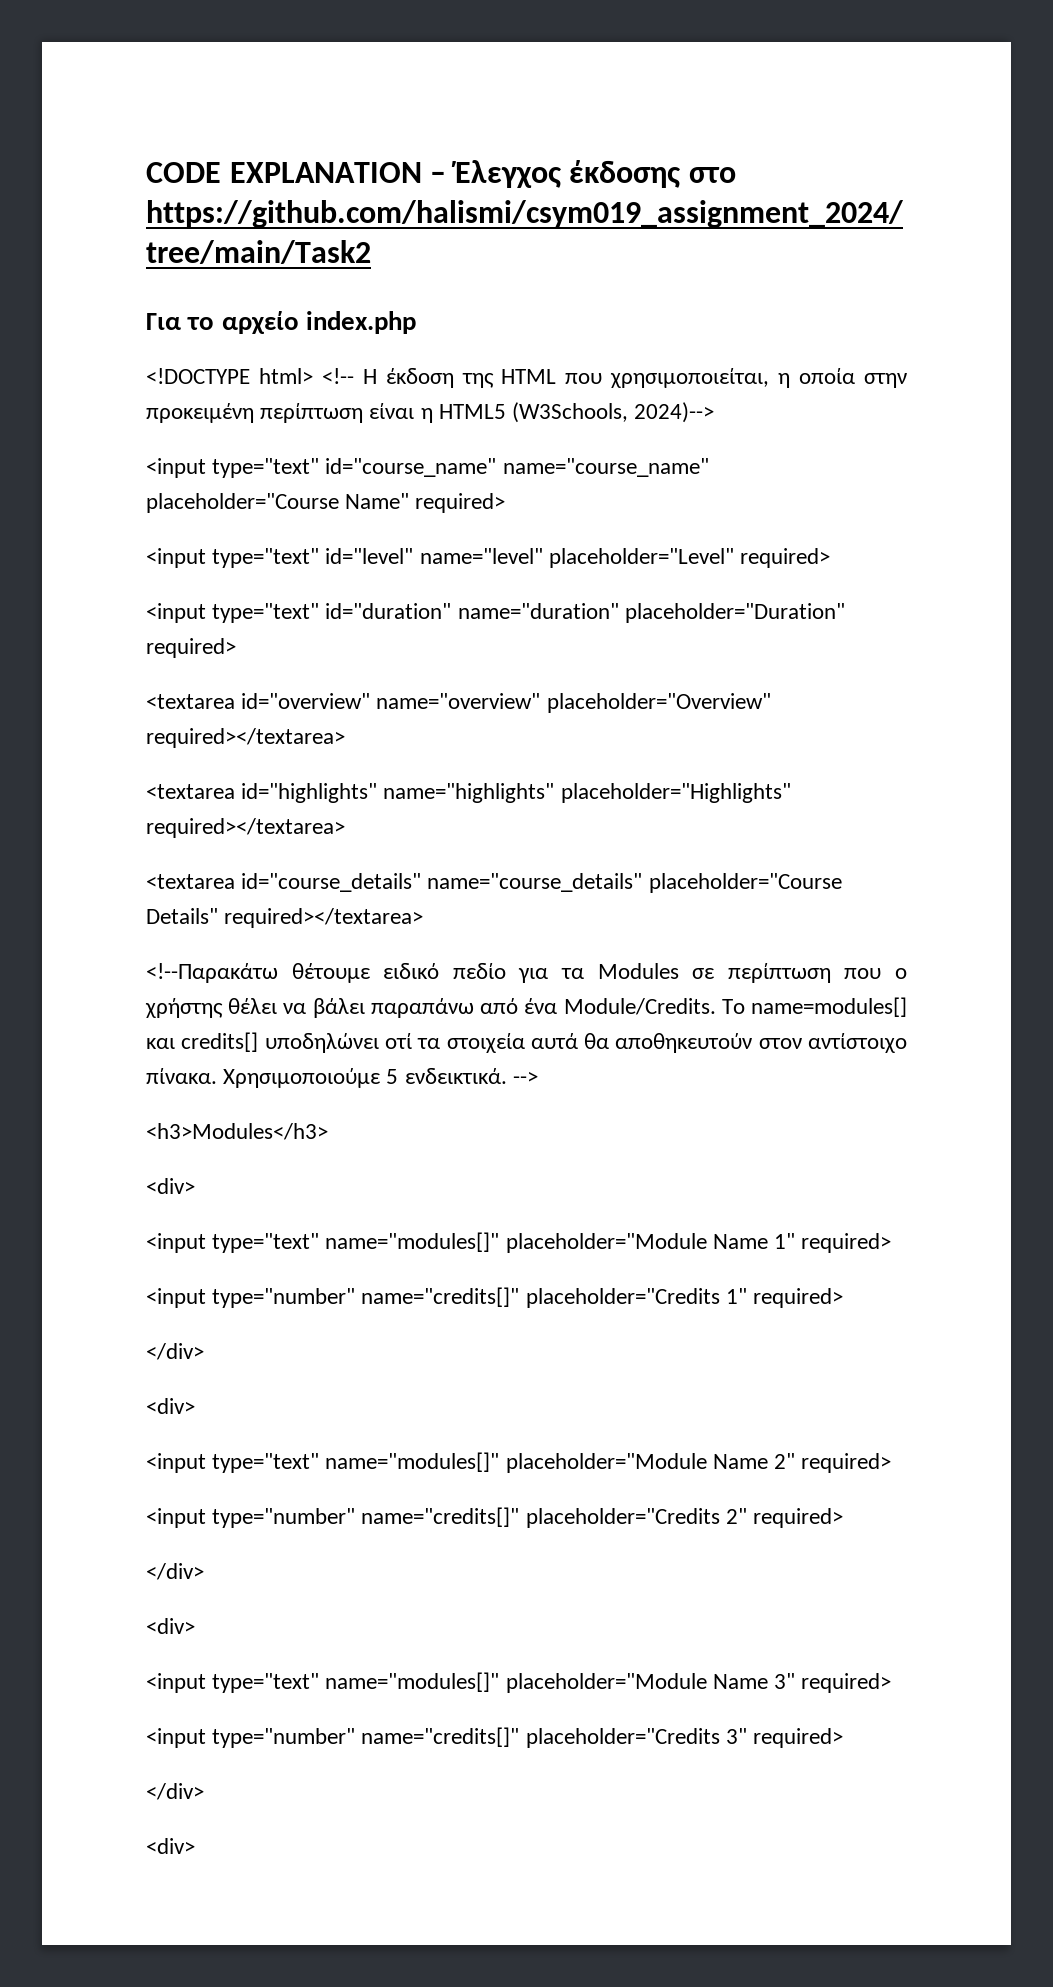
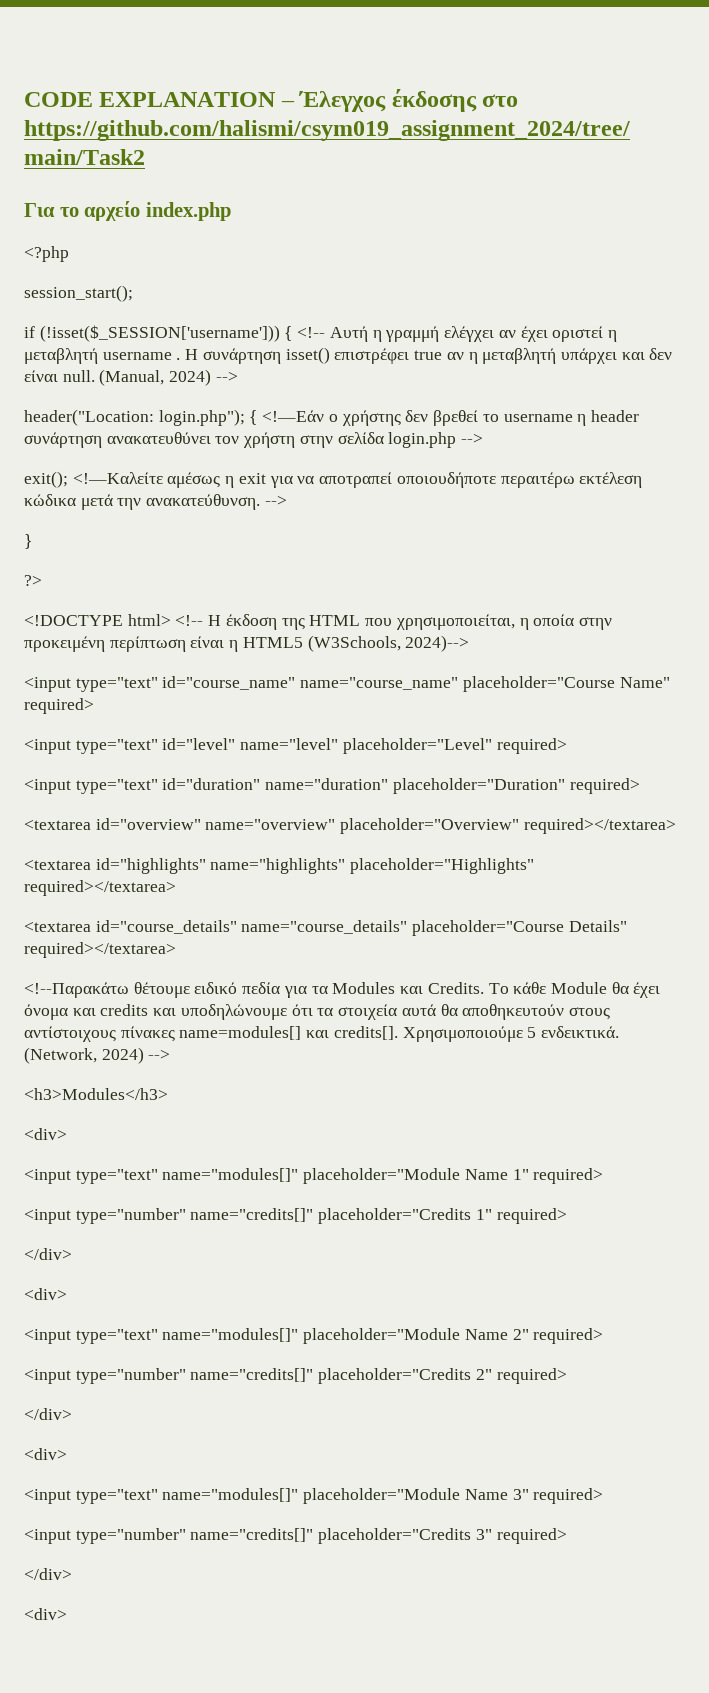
(416, 322) none -> [24,246,69,262] [24,285,133,302] [24,325,617,342] [24,347,673,364] [24,369,238,386] [24,409,639,426] [24,432,484,448] [24,471,643,488] [24,494,287,510] [24,534,32,549] [24,575,42,586] // <?php // session_start(); // if (!isset($_SESSION['username'])) { <!-- Αυτή η γραμμή ελέγχει αν έχει οριστεί η μεταβλητή username . Η συνάρτηση isset() επιστρέφει true αν η μεταβλητή υπάρχει και δεν είναι null. (Manual, 2024) --> // header("Location: login.php"); { <!—Εάν ο χρήστης δεν βρεθεί το username η header συνάρτηση ανακατευθύνει τον χρήστη στην σελίδα login.php --> // exit(); <!—Καλείτε αμέσως η exit για να αποτραπεί οποιουδήποτε περαιτέρω εκτέλεση κώδικα μετά την ανακατεύθυνση. --> // } // ?>
[452,963,506,979] πεδίο -> [242,982,281,994] πεδία
[692,963,908,983] [145,997,907,1018] [146,1032,412,1053] σε περίπτωση που ο χρήστης θέλει να βάλει παραπάνω από ένα Module/Credits. Το name=modules[] και credits[] υποδηλώνει οτί -> [400,982,661,998] [24,1004,313,1020] και Credits. Το κάθε Module θα έχει όνομα και credits και υποδηλώνουμε ότι
[758,1033,907,1053] [146,1068,217,1084] στον αντίστοιχο πίνακα. -> [568,1007,610,1020] [24,1026,398,1042] στους αντίστοιχους πίνακες name=modules[] και credits[].
(507, 1076) none -> [24,1047,144,1064] (Network, 2024)

